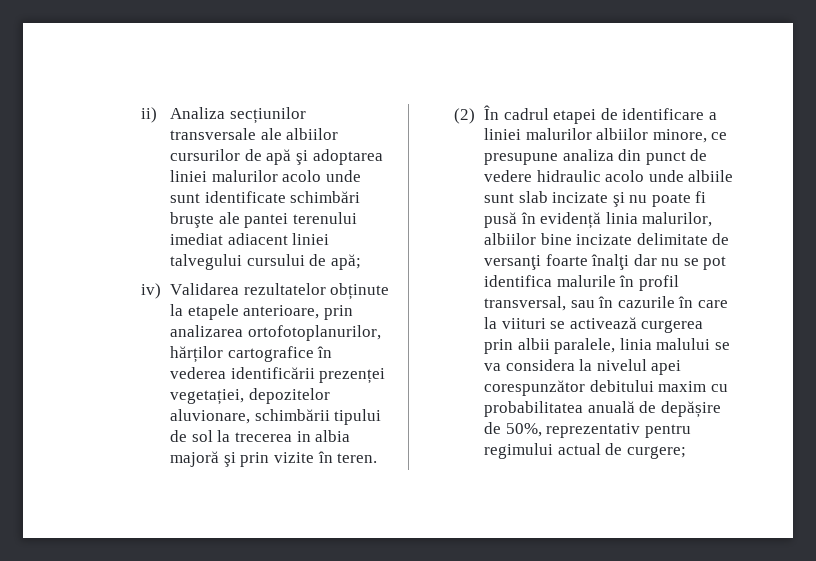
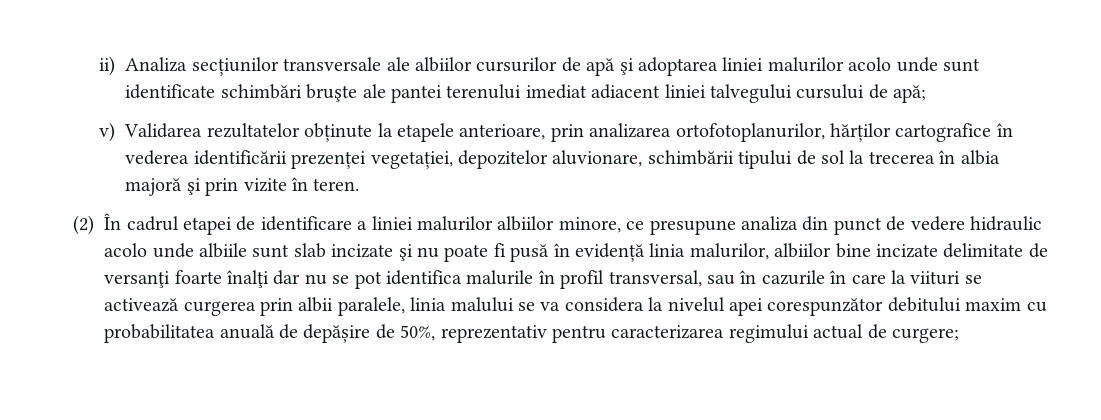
[140,283,161,299] iv) -> [99,122,116,142] v)
[296,431,311,442] in -> [938,150,956,164] în
(691, 431) none -> [611,325,725,339] caracterizarea

